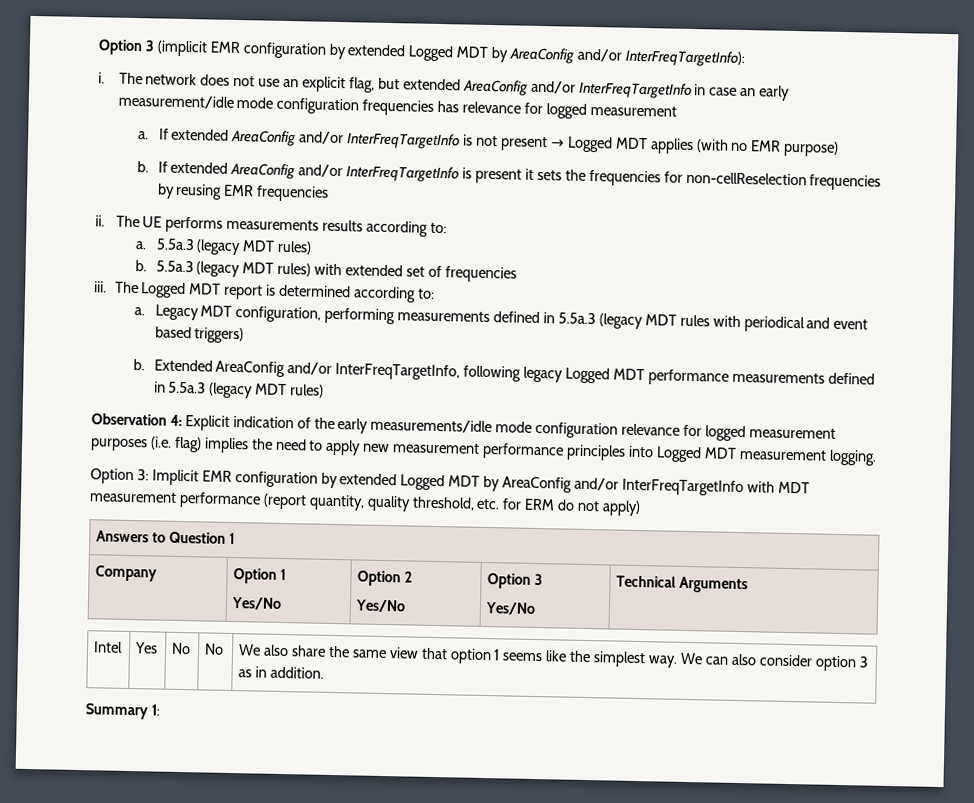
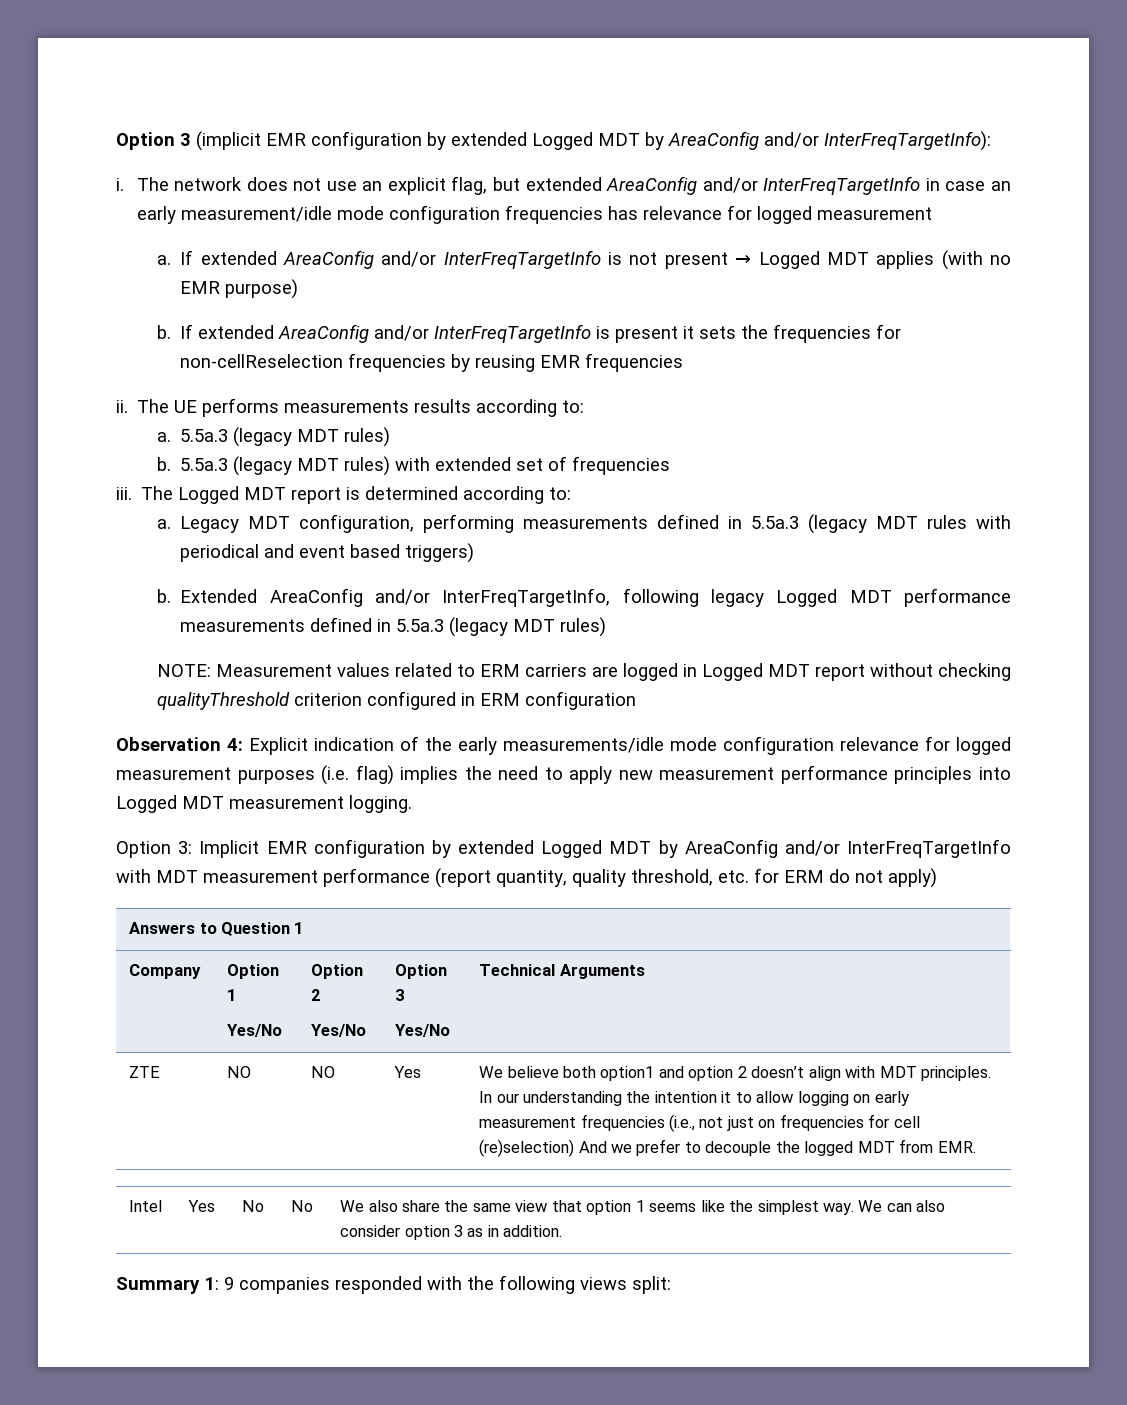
(325, 391) none -> [156,663,1011,681] [156,691,636,710] // NOTE: Measurement values related to ERM carriers are logged in Logged MDT report without checking qualityThreshold criterion configured in ERM configuration
(749, 585) none -> [129,1066,161,1078] [227,1066,252,1078] [311,1066,336,1078] [394,1066,422,1078] [479,1066,992,1081] [479,1091,909,1106] [479,1114,920,1132] [479,1139,976,1157] // ZTE | NO | NO | Yes | We believe both option1 and option 2 doesn’t align with MDT principles. In our understanding the intention it to allow logging on early measurement frequencies (i.e., not just on frequencies for cell (re)selection) And we prefer to decouple the logged MDT from EMR.
(160, 710) none -> [224,1275,671,1294] 9 companies responded with the following views split:

